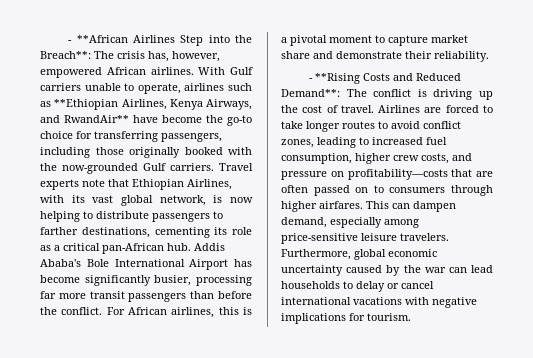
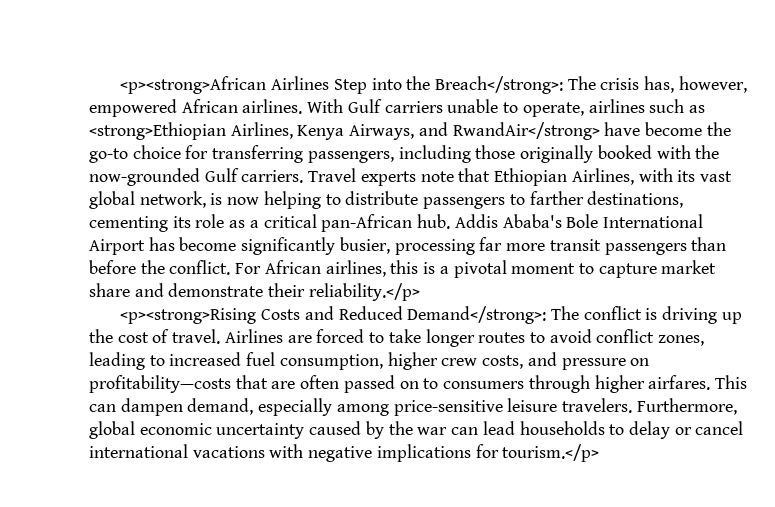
[68,35,128,43] - **African -> [120,76,267,94] <p><strong>African
[40,51,91,59] Breach**: -> [434,76,563,94] Breach</strong>:
[54,99,119,110] **Ethiopian -> [89,122,226,140] <strong>Ethiopian
[64,115,129,123] RwandAir** -> [452,122,600,140] RwandAir</strong>
[434,51,489,62] [309,73,361,84] reliability. // - **Rising -> [308,283,420,301] [120,308,257,324] reliability.</p> // <p><strong>Rising
[281,89,340,97] Demand**: -> [407,306,547,324] Demand</strong>:
[367,313,411,321] tourism. -> [502,444,600,462] tourism.</p>

